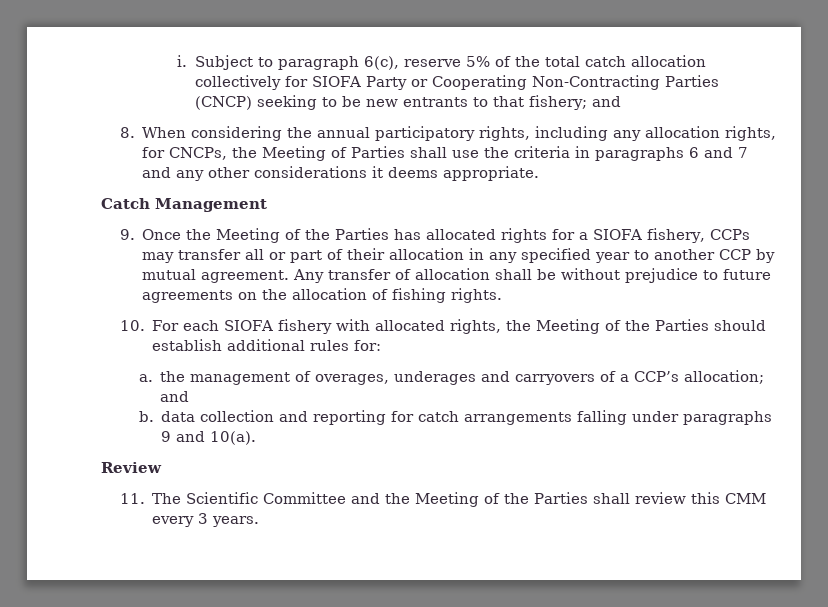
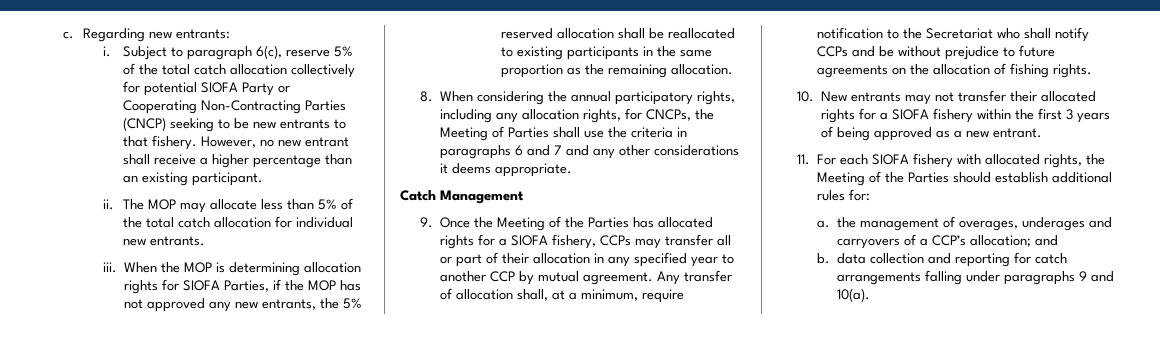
(176, 61) none -> [63,28,231,42] c. Regarding new entrants: //
(309, 81) none -> [144,82,198,96] potential
[529,95,622,110] fishery; and -> [152,135,350,150] [123,154,353,168] [123,172,264,186] [103,198,354,213] [123,216,354,228] [123,236,206,246] [103,262,362,276] [124,279,362,294] [124,298,363,312] [501,28,736,39] [501,46,713,60] [501,64,734,78] fishery. However, no new entrant shall receive a higher percentage than an existing participant. // ii. The MOP may allocate less than 5% of the total catch allocation for individual new entrants. // iii. When the MOP is determining allocation rights for SIOFA Parties, if the MOP has not approved any new entrants, the 5% reserved allocation shall be reallocated to existing participants in the same proportion as the remaining allocation.
[495,269,533,280] shall -> [517,289,685,303] [817,27,1090,42] [817,46,876,57] shall, at a minimum, require notification to the Secretariat who shall notify CCPs and
(145, 325) none -> [821,90,1097,105] [821,108,1111,123] [821,126,1043,141] [797,154,811,165] New entrants may not transfer their allocated rights for a SIOFA fishery within the first 3 years of being approved as a new entrant. // 11.
[101,462,162,473] [119,492,767,507] [152,513,260,527] // Review // 11. The Scientific Committee and the Meeting of the Parties shall review this CMM every 3 years. -> (871, 295) none

